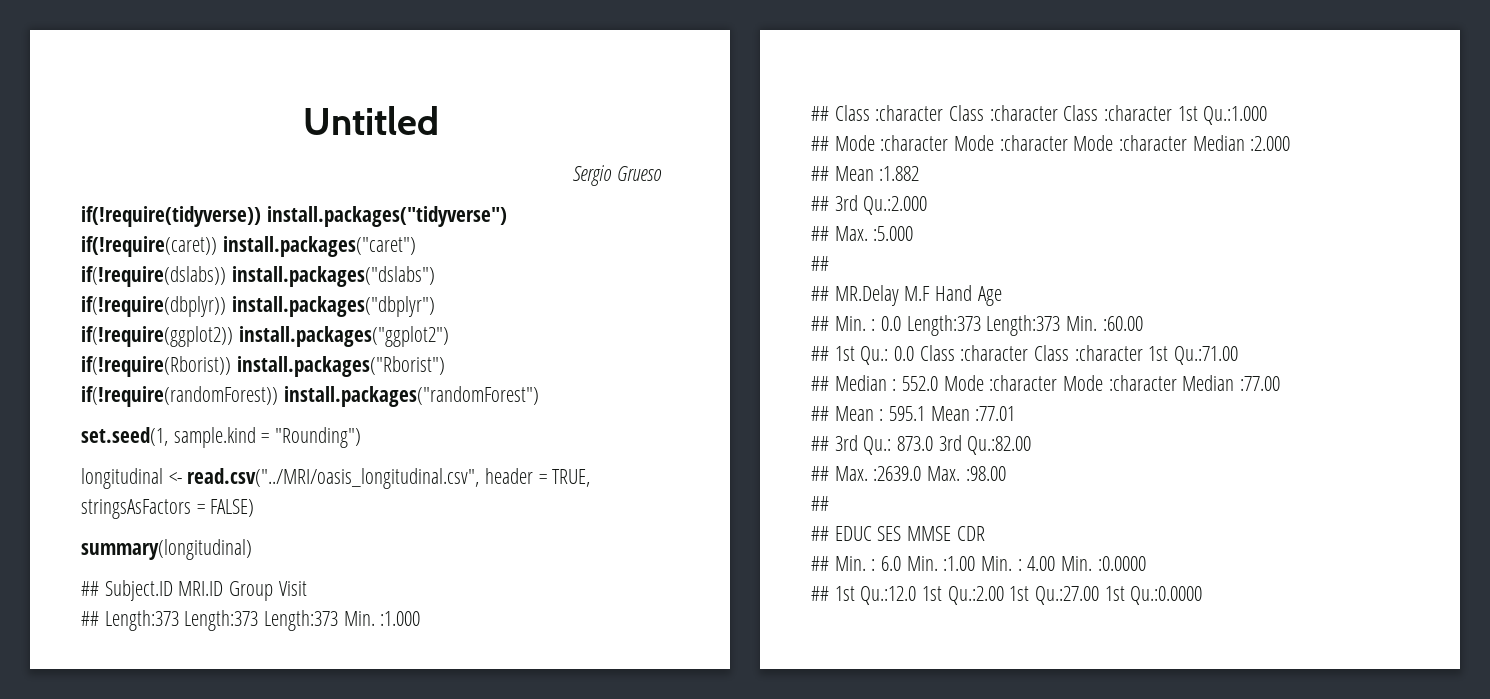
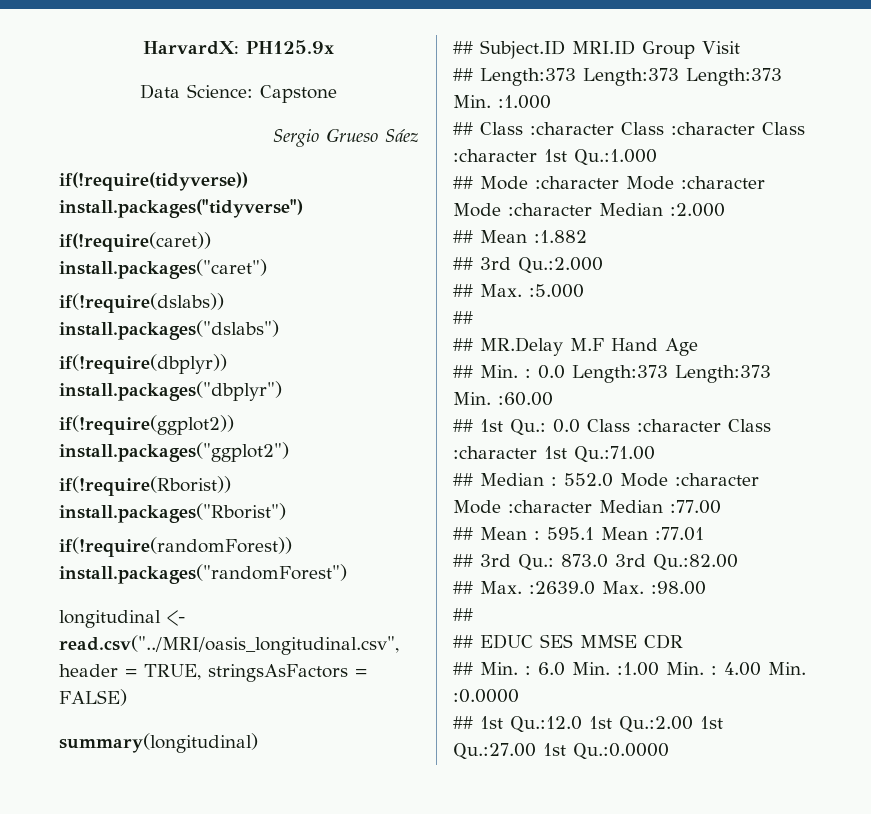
[303,106,440,135] Untitled -> [143,40,334,55] [140,84,337,103] HarvardX: PH125.9x // Data Science: Capstone
(662, 173) none -> [385,129,418,142] Sáez
[81,427,362,448] // set.seed(1, sample.kind = "Rounding") -> (347, 574) none

